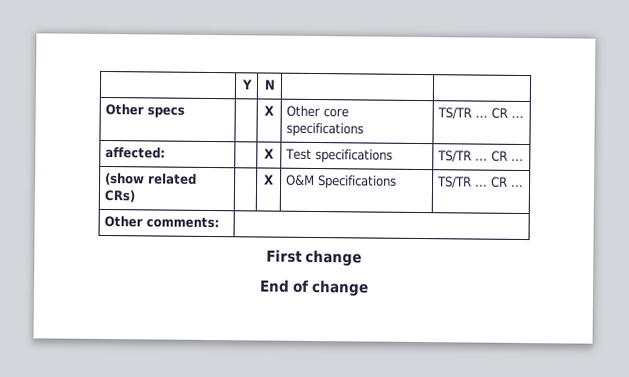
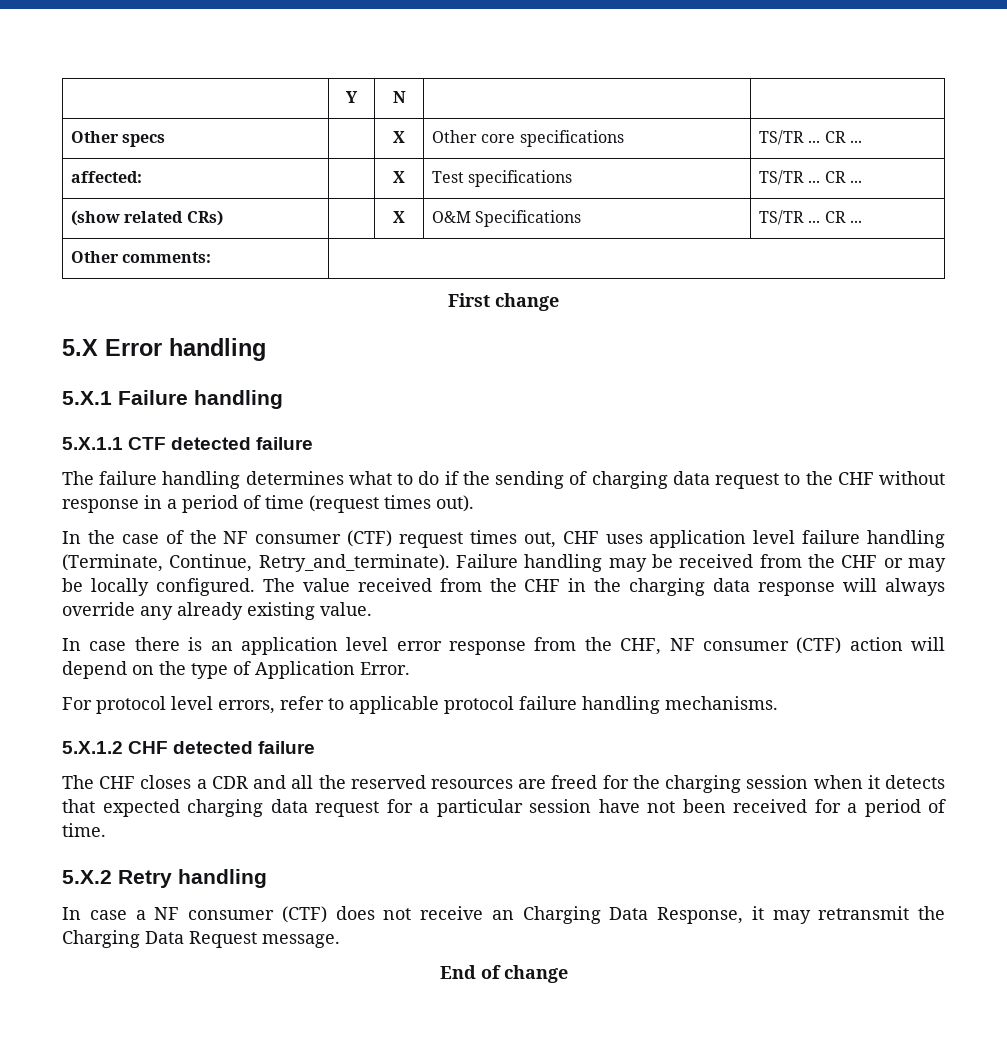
(362, 258) none -> [62,338,266,361] [62,390,283,409] [62,437,314,450] [62,471,946,489] [62,495,474,513] [62,530,945,548] [62,554,947,572] [62,578,945,596] [62,602,372,620] [62,637,945,655] [62,661,410,679] [62,696,778,714] [62,741,316,754] [62,775,945,793] [62,799,946,817] [62,823,106,837] [62,869,267,888] [62,906,945,924] [62,930,340,948] // 5.X Error handling // 5.X.1 Failure handling // 5.X.1.1 CTF detected failure // The failure handling determines what to do if the sending of charging data request to the CHF without response in a period of time (request times out). // In the case of the NF consumer (CTF) request times out, CHF uses application level failure handling (Terminate, Continue, Retry_and_terminate). Failure handling may be received from the CHF or may be locally configured. The value received from the CHF in the charging data response will always override any already existing value. // In case there is an application level error response from the CHF, NF consumer (CTF) action will depend on the type of Application Error. // For protocol level errors, refer to applicable protocol failure handling mechanisms. // 5.X.1.2 CHF detected failure // The CHF closes a CDR and all the reserved resources are freed for the charging session when it detects that expected charging data request for a particular session have not been received for a period of time. // 5.X.2 Retry handling // In case a NF consumer (CTF) does not receive an Charging Data Response, it may retransmit the Charging Data Request message.

